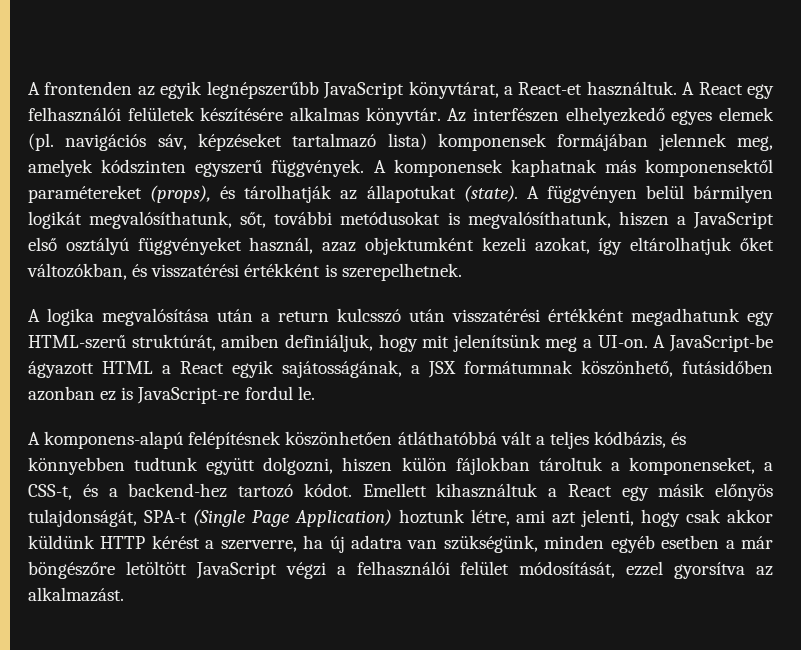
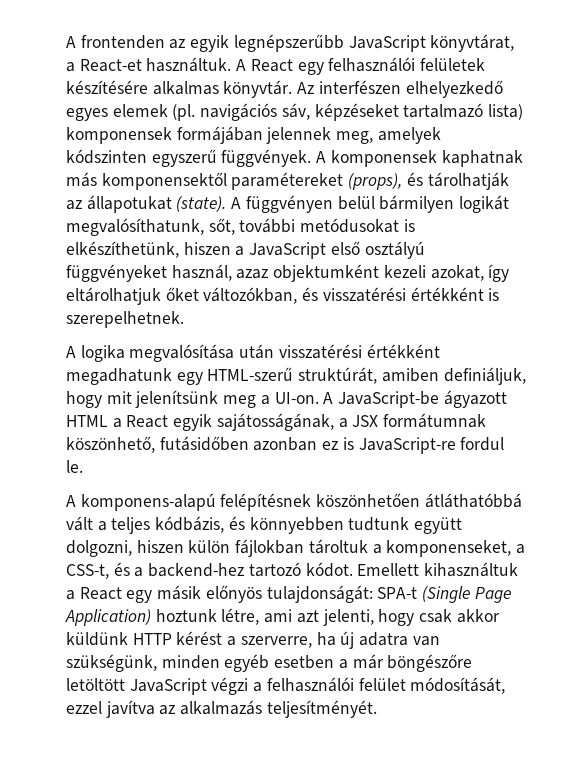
[467,211,611,229] megvalósíthatunk, -> [66,241,179,258] elkészíthetünk,
[261,308,445,323] a return kulcsszó után -> (275, 351) none
[28,509,137,527] tulajdonságát, -> [266,585,373,603] tulajdonságát:
[674,562,773,579] [28,587,124,602] gyorsítva az alkalmazást. -> [105,700,377,718] javítva az alkalmazás teljesítményét.

